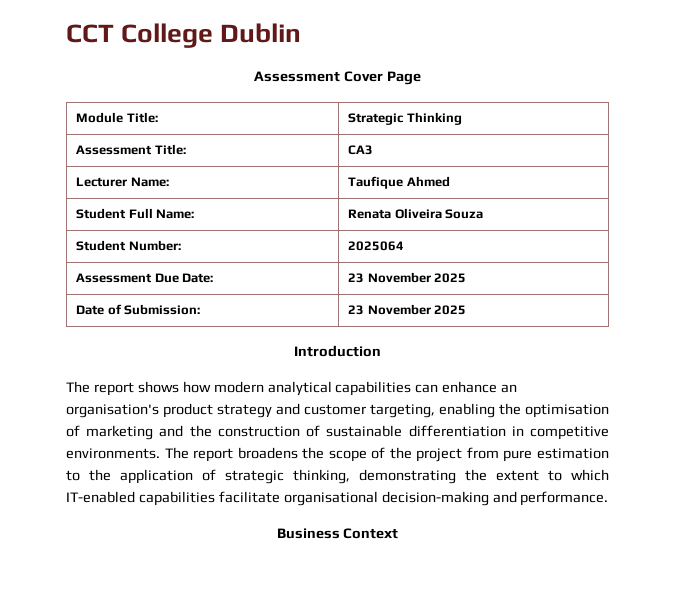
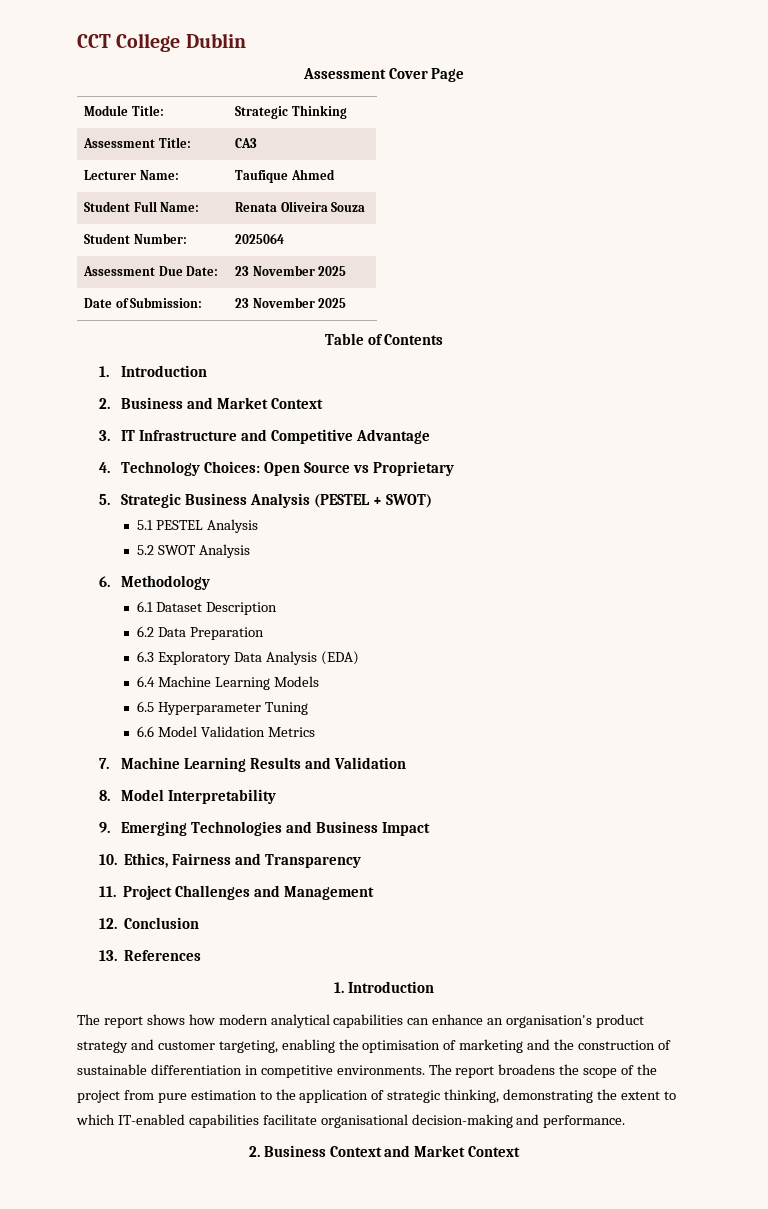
(467, 310) none -> [324,333,444,345] [99,365,208,377] [99,397,324,409] [99,429,431,444] [99,461,455,476] [99,493,433,508] [137,519,259,533] [137,544,251,558] [99,575,211,590] [137,601,278,615] [137,626,265,640] [137,651,360,665] [137,676,320,690] [137,701,309,715] [137,726,316,737] [99,757,407,772] [99,789,277,804] [99,821,431,836] [99,853,362,868] [99,885,375,900] [99,917,200,929] [99,950,202,961] [334,982,345,993] Table of Contents // 1. Introduction // 2. Business and Market Context // 3. IT Infrastructure and Competitive Advantage // 4. Technology Choices: Open Source vs Proprietary // 5. Strategic Business Analysis (PESTEL + SWOT) // 5.1 PESTEL Analysis // 5.2 SWOT Analysis // 6. Methodology // 6.1 Dataset Description // 6.2 Data Preparation // 6.3 Exploratory Data Analysis (EDA) // 6.4 Machine Learning Models // 6.5 Hyperparameter Tuning // 6.6 Model Validation Metrics // 7. Machine Learning Results and Validation // 8. Model Interpretability // 9. Emerging Technologies and Business Impact // 10. Ethics, Fairness and Transparency // 11. Project Challenges and Management // 12. Conclusion // 13. References // 1.
(609, 498) none -> [248,1146,260,1157] 2.
(399, 533) none -> [384,1145,521,1157] and Market Context

